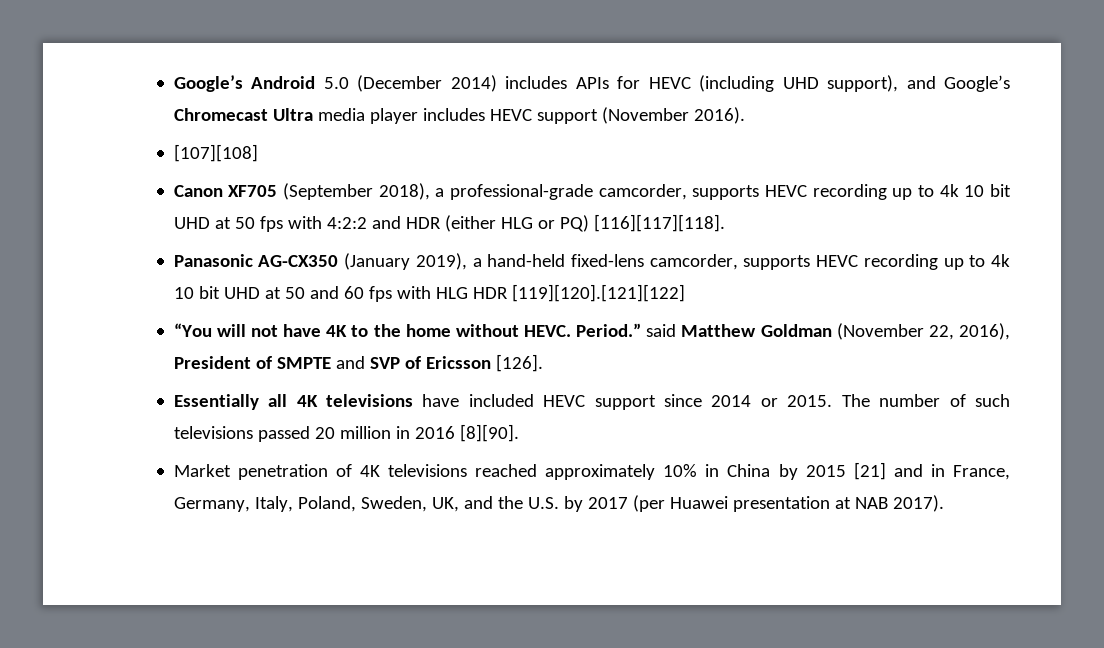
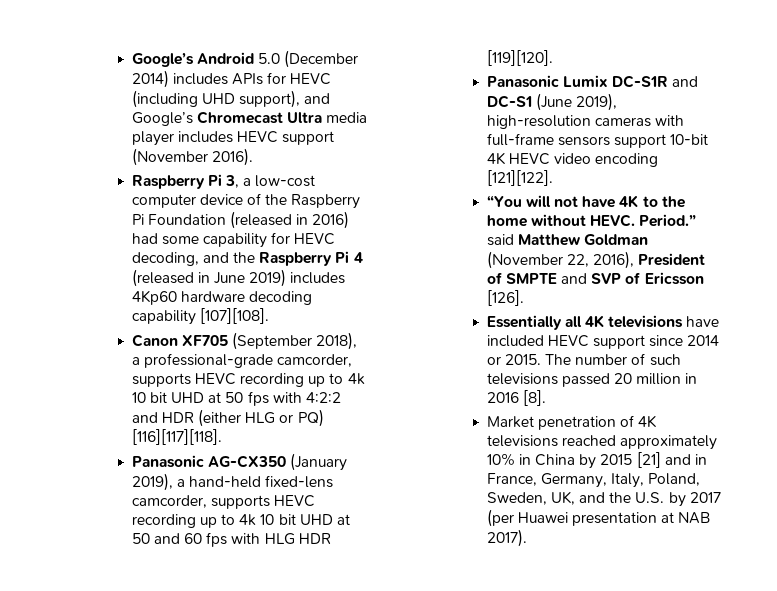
[173,144,258,162] [107][108] -> [131,174,316,189] [131,193,361,209] [131,211,350,229] [131,232,336,248] [131,251,363,266] [131,269,346,287] [131,290,312,305] [131,308,269,325] Raspberry Pi 3, a low-cost computer device of the Raspberry Pi Foundation (released in 2016) had some capability for HEVC decoding, and the Raspberry Pi 4 (released in June 2019) includes 4Kp60 hardware decoding capability [107][108].
[511,284,685,302] [119][120].[121][122] -> [486,50,553,66] [486,75,699,88] [486,93,617,111] [486,115,684,129] [486,133,709,148] [486,152,659,167] [486,170,553,186] [119][120]. // Panasonic Lumix DC-S1R and DC-S1 (June 2019), high-resolution cameras with full-frame sensors support 10-bit 4K HEVC video encoding [121][122].
[459,424,519,442] [8][90]. -> [522,390,546,406] [8].

